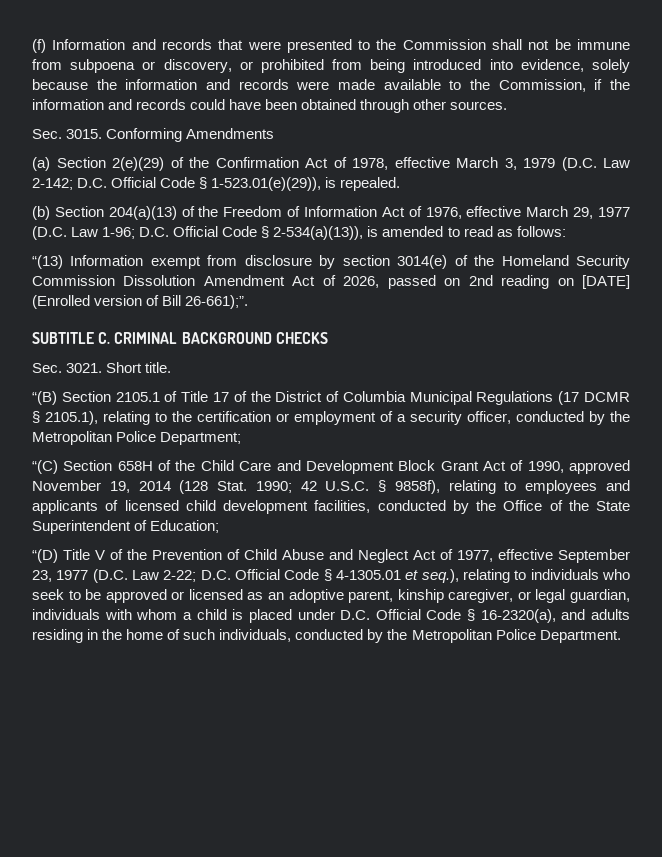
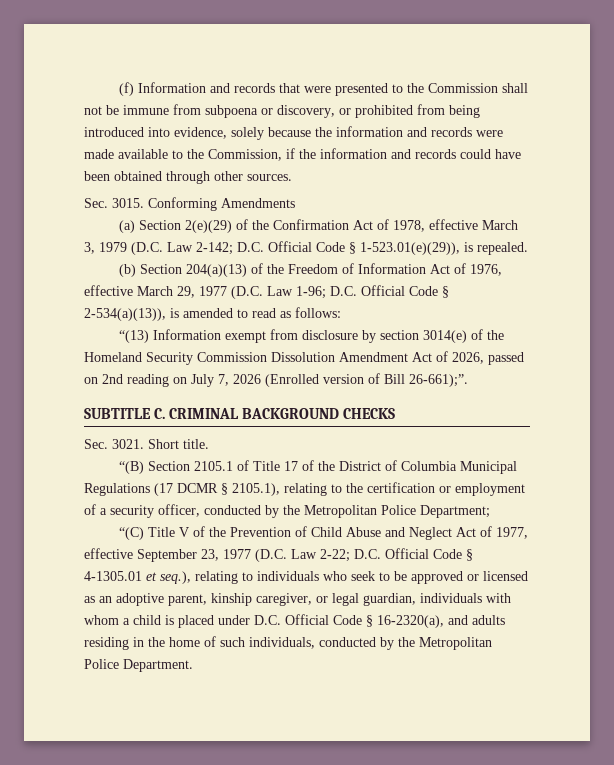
[582,275,630,289] [DATE] -> [191,374,261,387] July 7, 2026
[63,460,631,474] [32,480,630,494] [32,500,630,514] [32,520,220,534] [32,549,58,563] Section 658H of the Child Care and Development Block Grant Act of 1990, approved November 19, 2014 (128 Stat. 1990; 42 U.S.C. § 9858f), relating to employees and applicants of licensed child development facilities, conducted by the Office of the State Superintendent of Education; // “(D) -> (145, 533) none

